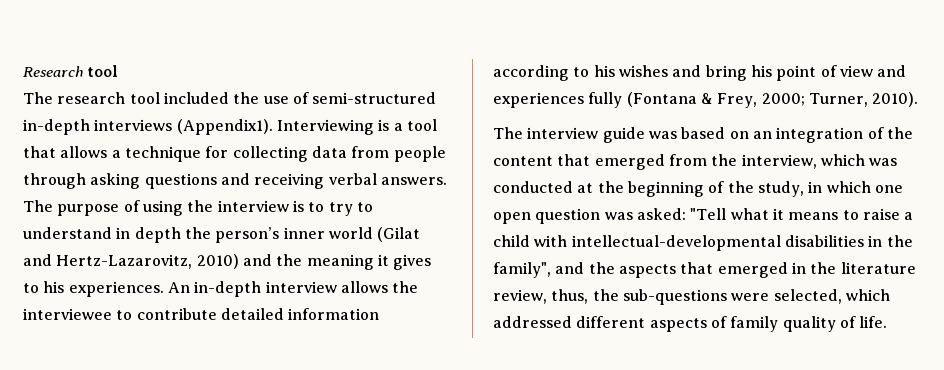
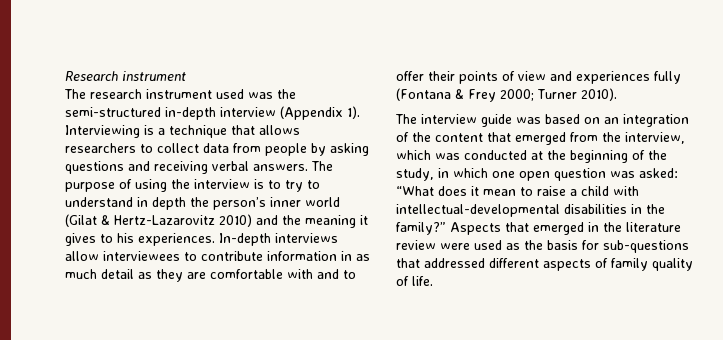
[88,65,119,77] tool -> [122,71,186,81] instrument
[129,92,437,104] [23,119,273,135] tool included the use of semi-structured in-depth interviews (Appendix1). -> [146,89,296,99] [65,106,360,120] instrument used was the semi-structured in-depth interview (Appendix 1).
[406,119,437,131] tool -> [169,125,227,138] technique
[111,146,308,162] a technique for collecting -> [65,143,199,153] researchers to collect
[23,173,86,189] through -> [311,143,326,156] by
[23,254,193,269] and Hertz-Lazarovitz, -> [101,215,215,225] & Hertz-Lazarovitz
[167,281,419,297] [23,308,380,320] [493,65,817,81] An in-depth interview allows the interviewee to contribute detailed information according to his wishes and bring his point -> [219,233,338,246] [65,251,370,261] [65,269,356,282] [396,71,498,84] In-depth interviews allow interviewees to contribute information in as much detail as they are comfortable with and to offer their points
[717,93,868,108] Frey, 2000; Turner, -> [468,89,577,102] Frey 2000; Turner
[690,208,839,220] "Tell what it means -> [396,186,516,196] “What does it mean
[493,262,676,278] family", and the aspects -> [396,222,501,235] family?” Aspects
[493,289,890,305] review, thus, the sub-questions were selected, which -> [396,240,689,253] [396,258,420,268] review were used as the basis for sub-questions that

